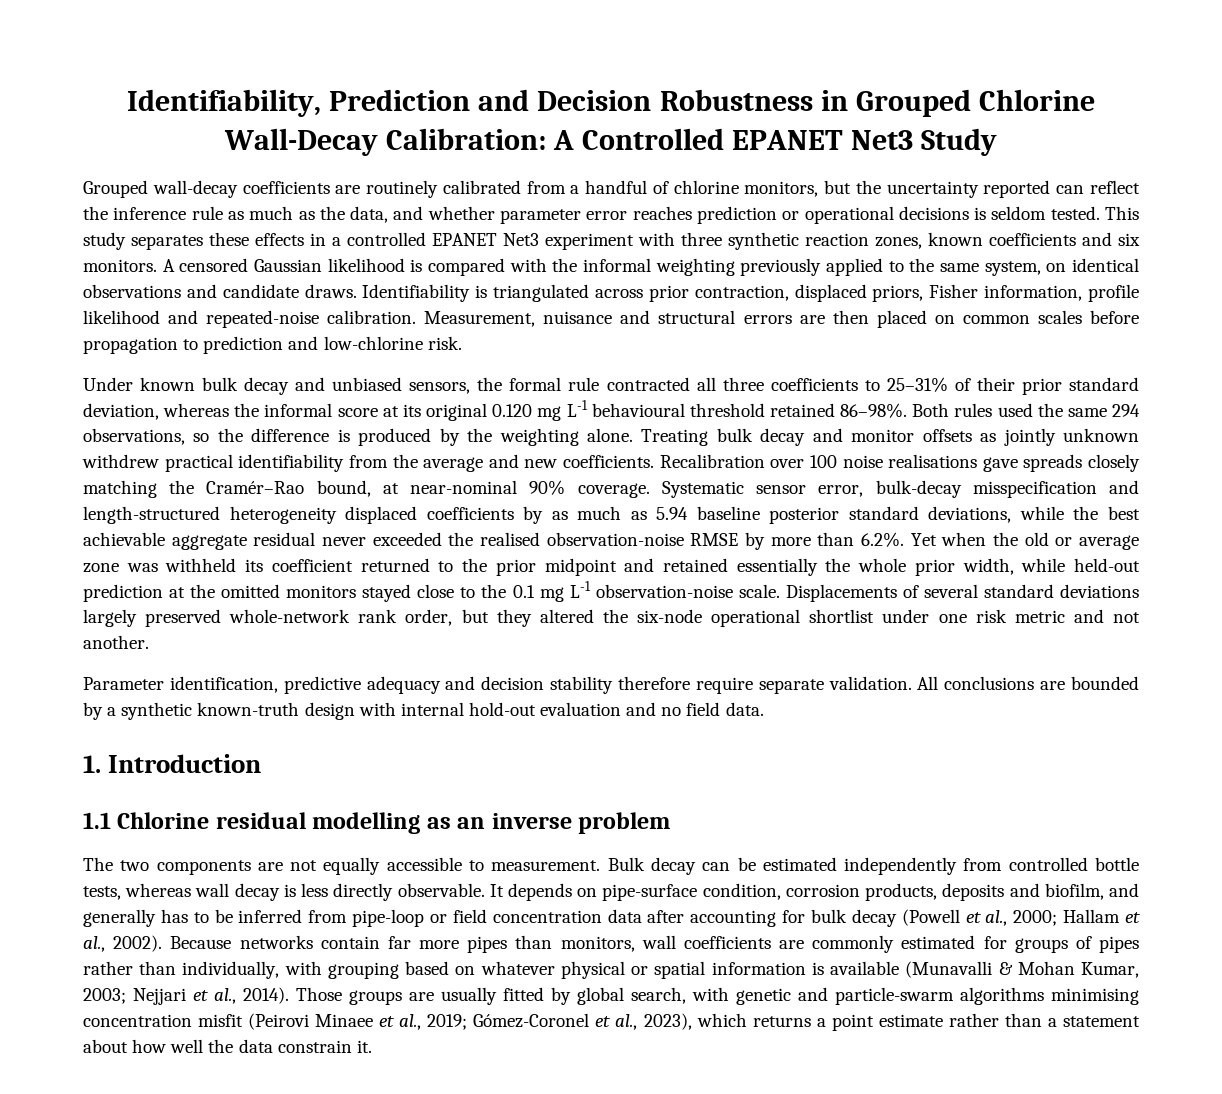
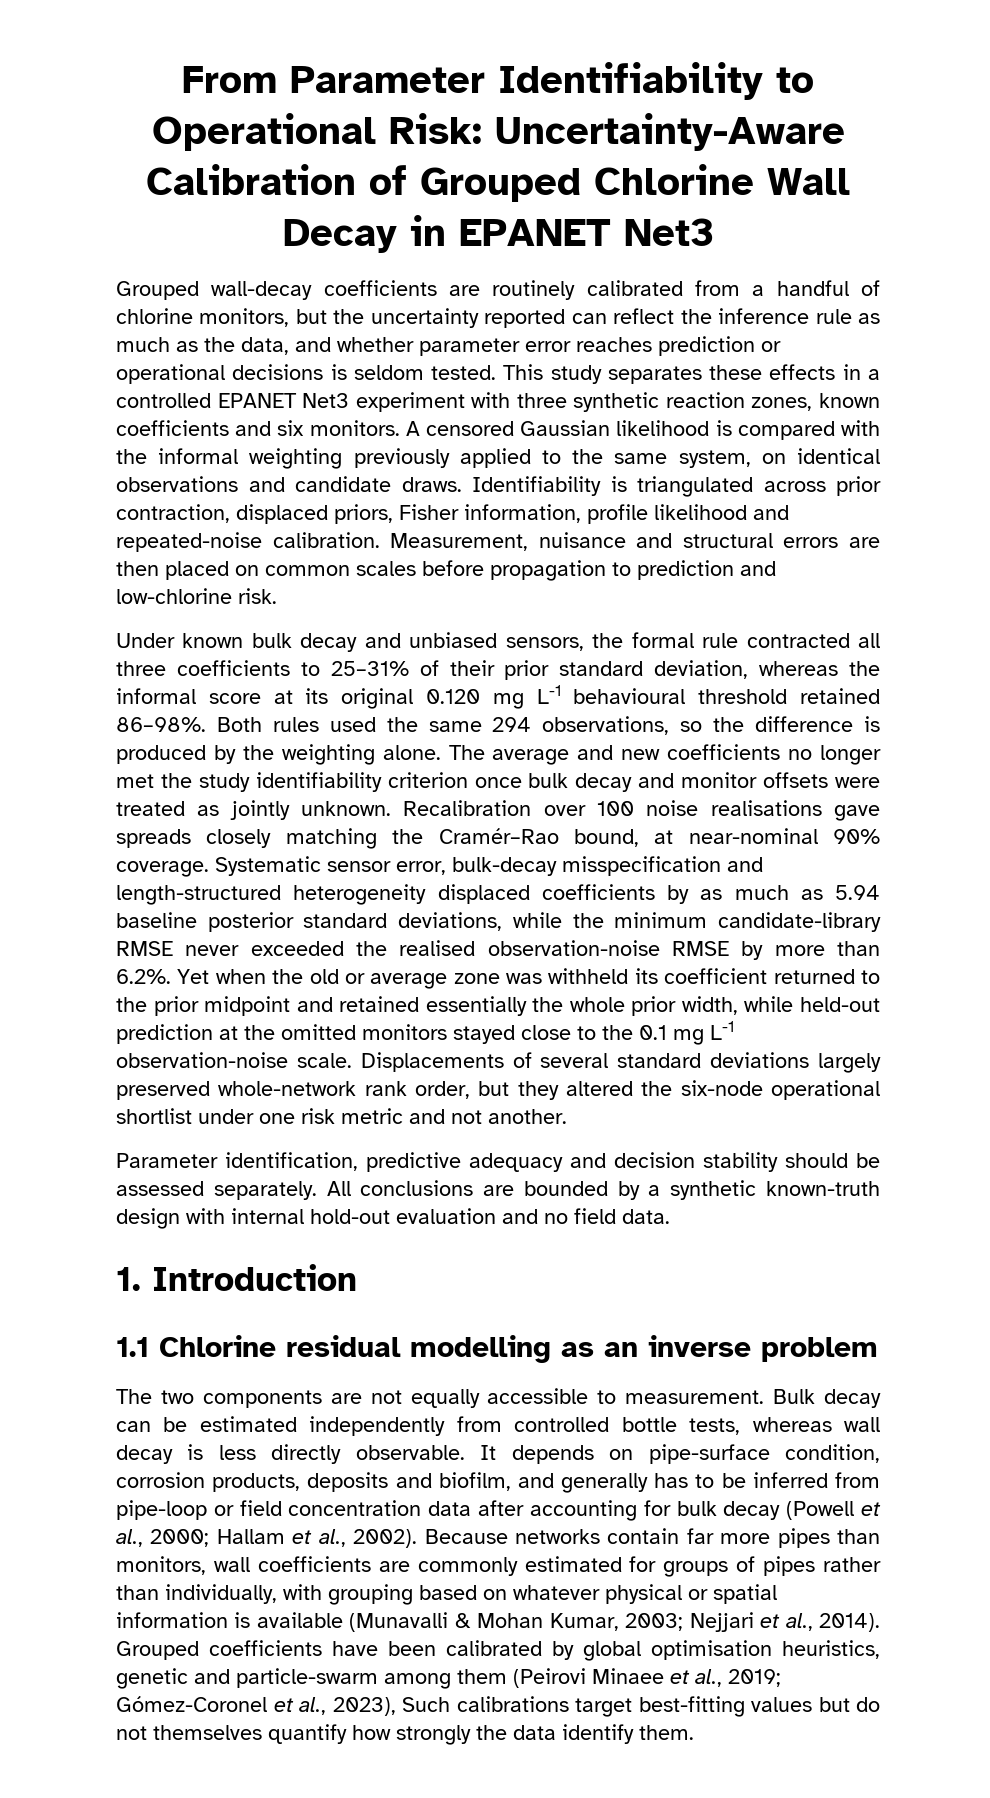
[127,89,1095,117] [223,128,998,156] Identifiability, Prediction and Decision Robustness in Grouped Chlorine Wall-Decay Calibration: A Controlled EPANET Net3 Study -> [182,62,814,100] [151,113,845,151] [146,164,850,202] [282,215,714,253] From Parameter Identifiability to Operational Risk: Uncertainty-Aware Calibration of Grouped Chlorine Wall Decay in EPANET Net3
[641,429,709,446] Treating -> [448,744,882,765] [116,772,522,792] The average and new coefficients no longer met the study identifiability criterion once
[980,428,1139,446] [82,454,654,472] as jointly unknown withdrew practical identifiability from the average and new coefficients. -> [835,777,880,788] [116,800,391,820] were treated as jointly unknown.
[1107,506,1140,520] [83,532,316,550] best achievable aggregate residual -> [614,912,881,932] [116,941,173,956] minimum candidate-library RMSE
[618,676,912,694] therefore require separate validation. -> [785,1153,880,1168] [116,1181,317,1200] should be assessed separately.
[296,987,1139,1005] [83,1014,244,1027] Those groups are usually fitted by global search, with genetic and particle-swarm algorithms minimising concentration misfit -> [116,1640,880,1661] [116,1668,507,1689] Grouped coefficients have been calibrated by global optimisation heuristics, genetic and particle-swarm among them
[696,1013,1141,1031] [83,1039,372,1053] which returns a point estimate rather than a statement about how well the data constrain it. -> [402,1696,880,1717] [116,1724,694,1745] Such calibrations target best-fitting values but do not themselves quantify how strongly the data identify them.

